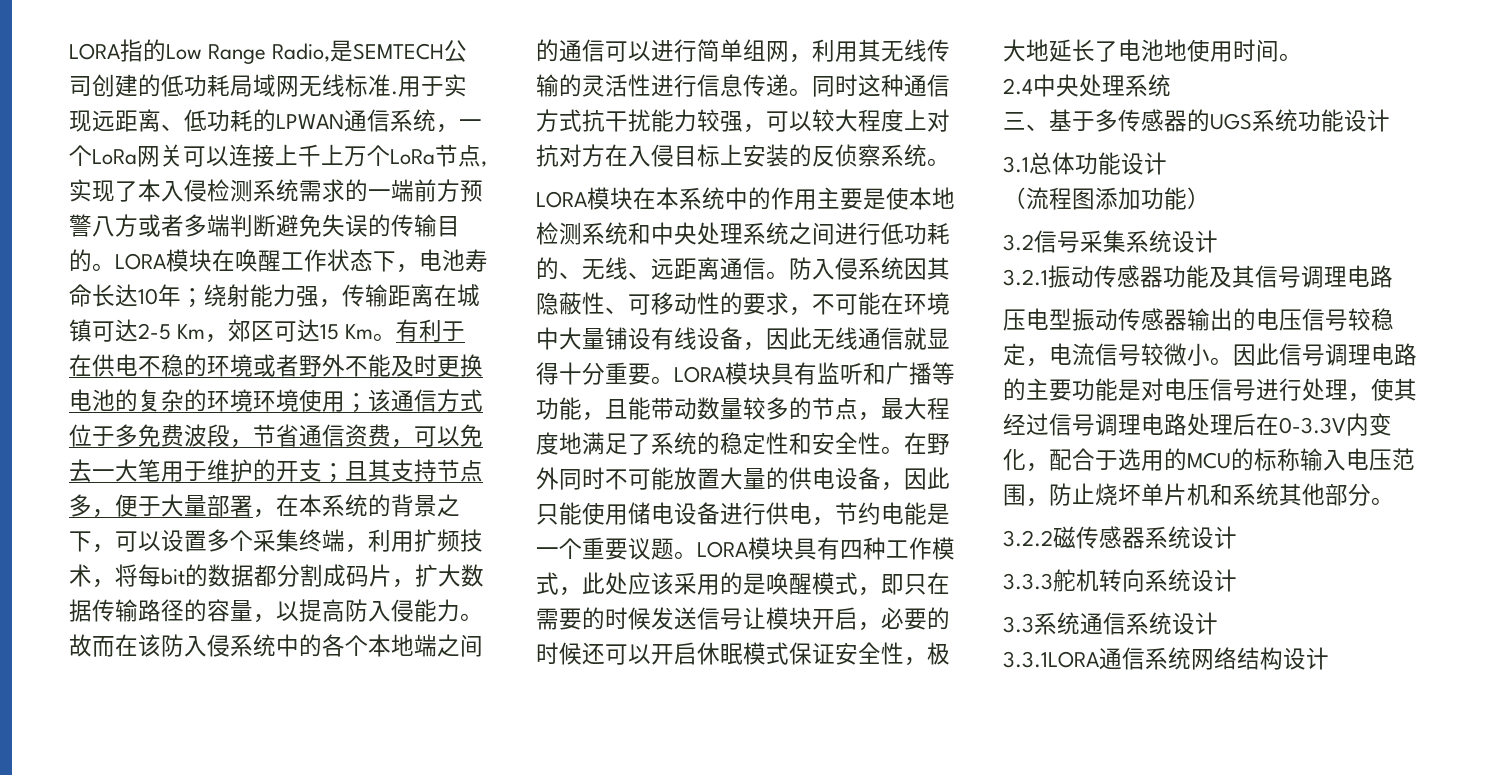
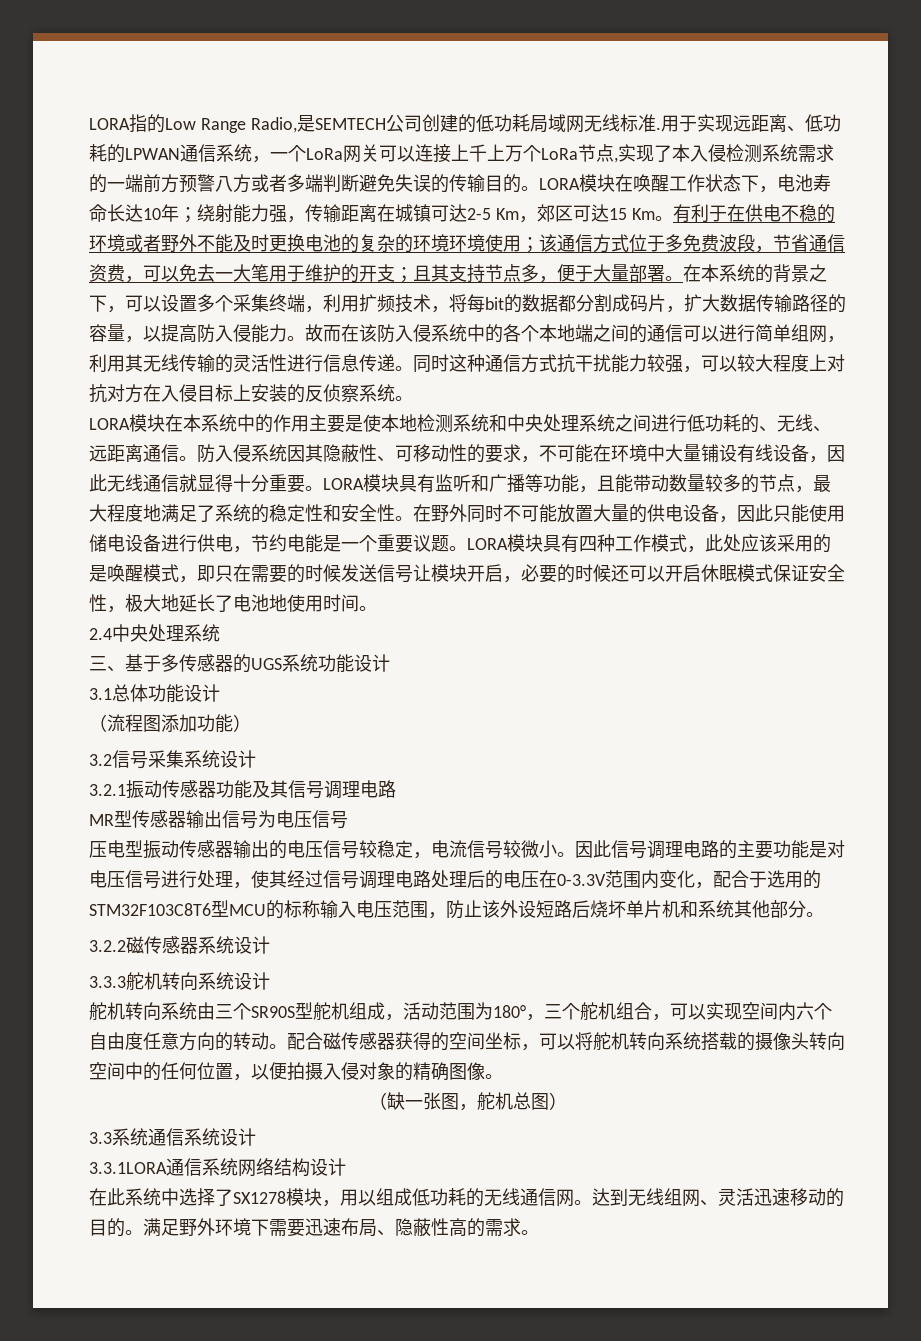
[253,509,276,518] ， -> [665,276,683,281] 。
(1393, 276) none -> [89,810,348,829] // MR型传感器输出信号为电压信号
[1256,413,1346,436] 在0-3.3V -> [485,870,641,889] 的电压在0-3.3V范围
(1187, 459) none -> [89,900,229,917] STM32F103C8T6型
(1095, 493) none -> [482,900,590,918] 该外设短路后
(1237, 580) none -> [89,1002,832,1021] [89,1032,845,1051] [89,1062,503,1081] [369,1092,567,1111] // 舵机转向系统由三个SR90S型舵机组成，活动范围为180°，三个舵机组合，可以实现空间内六个自由度任意方向的转动。配合磁传感器获得的空间坐标，可以将舵机转向系统搭载的摄像头转向空间中的任何位置，以便拍摄入侵对象的精确图像。 // （缺一张图，舵机总图）
(1329, 658) none -> [89,1188,844,1207] [89,1218,539,1237] // 在此系统中选择了SX1278模块，用以组成低功耗的无线通信网。达到无线组网、灵活迅速移动的目的。满足野外环境下需要迅速布局、隐蔽性高的需求。

